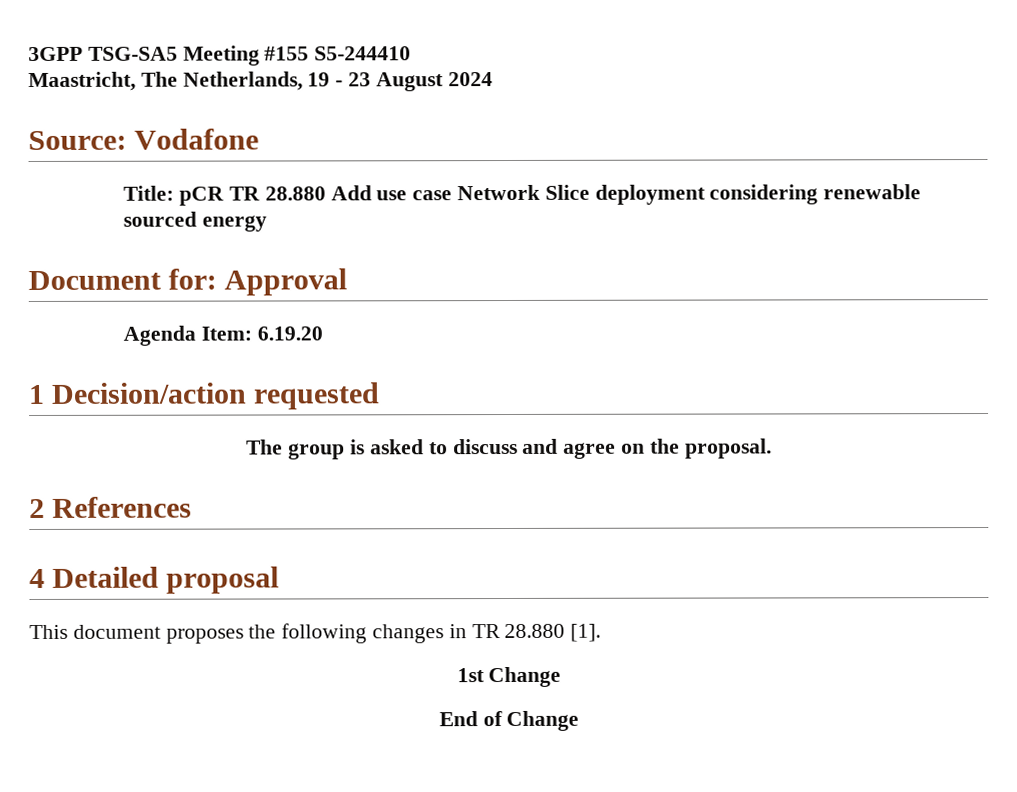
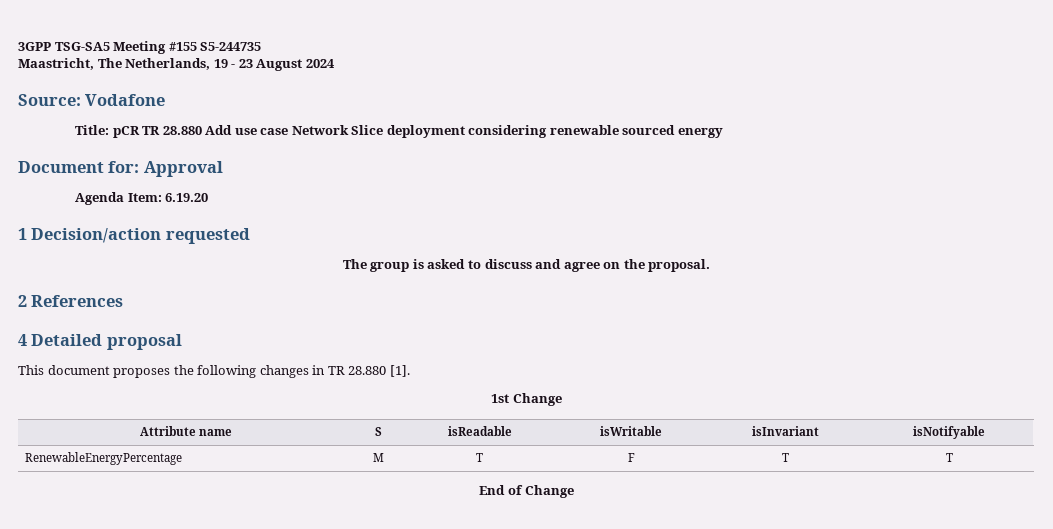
[314,46,412,61] S5-244410 -> [200,42,262,51] S5-244735
(562, 677) none -> [139,426,233,436] [374,427,382,436] [447,426,512,436] [600,426,662,436] [751,426,819,436] [913,426,985,439] [24,452,182,465] [372,453,384,462] [476,453,483,462] [627,453,635,462] [781,453,789,462] [945,453,953,462] // Attribute name | S | isReadable | isWritable | isInvariant | isNotifyable // RenewableEnergyPercentage | M | T | F | T | T

